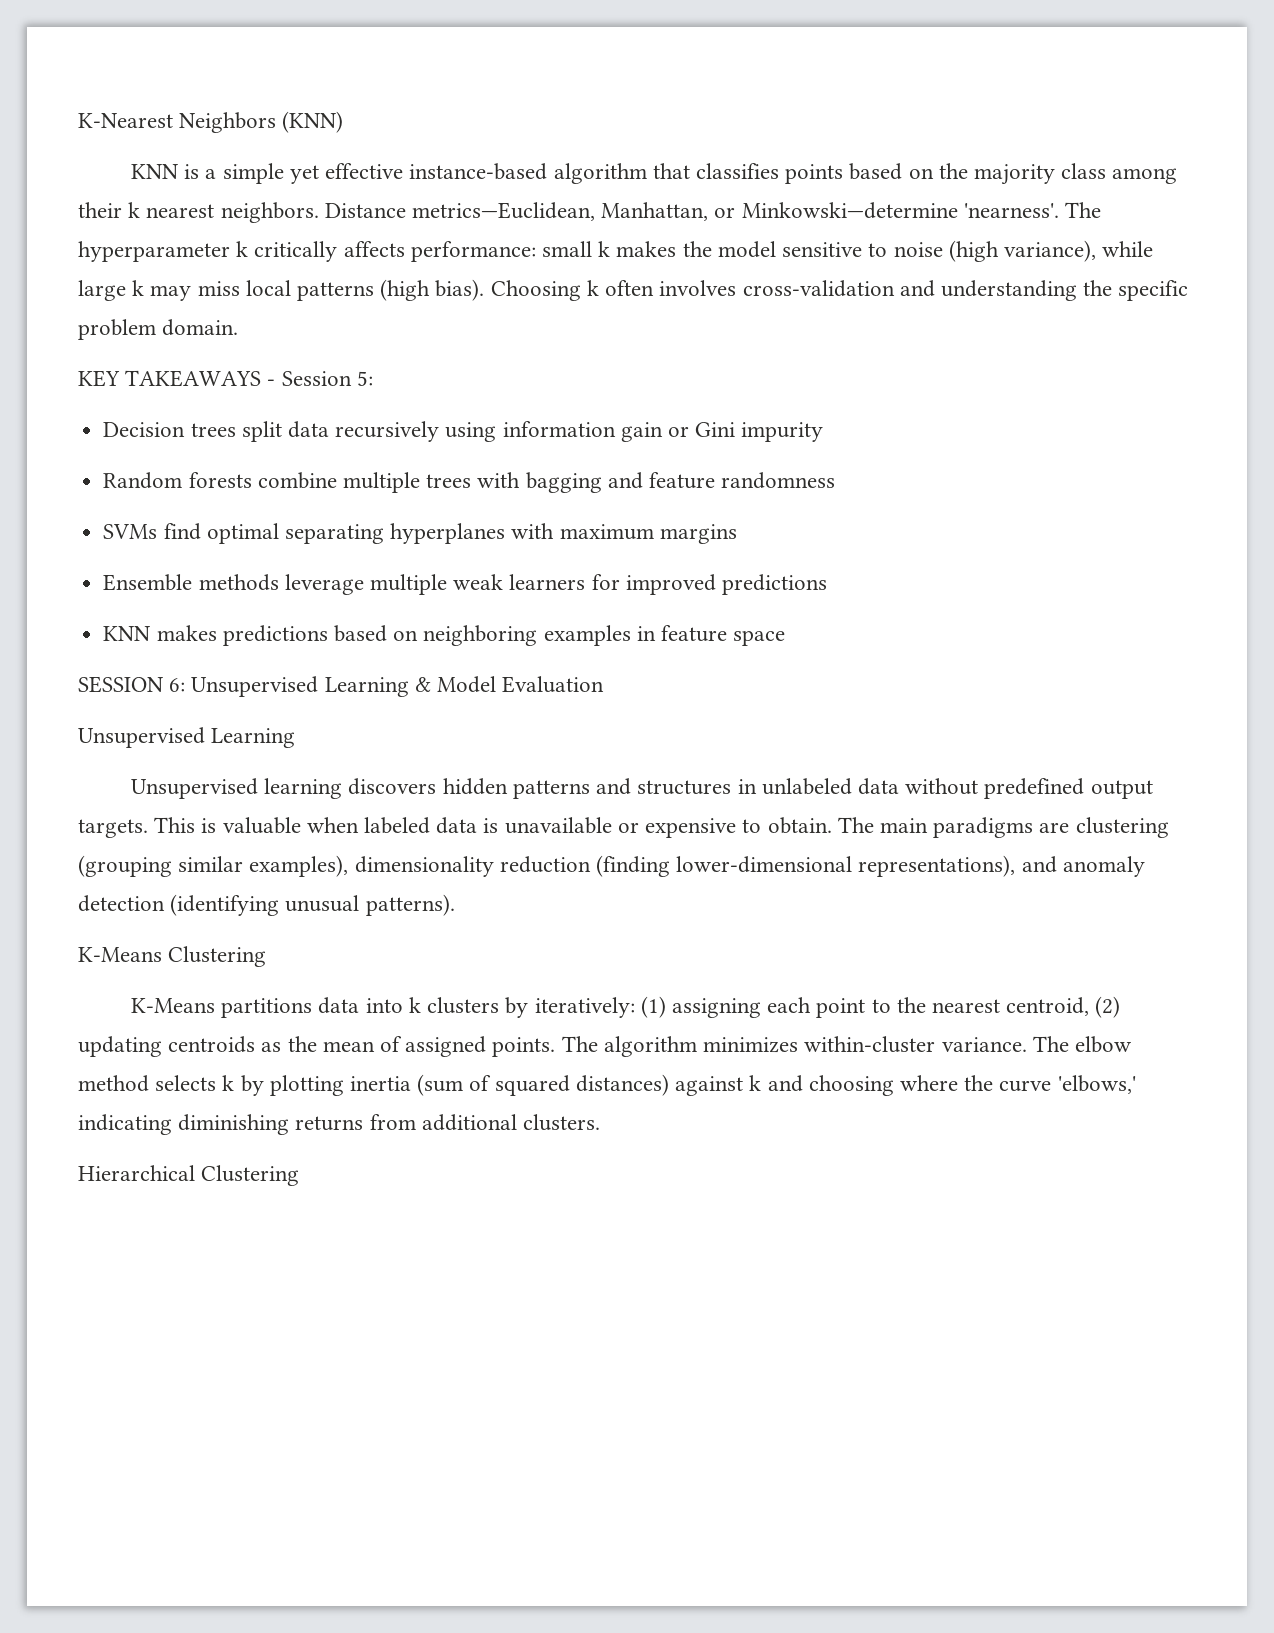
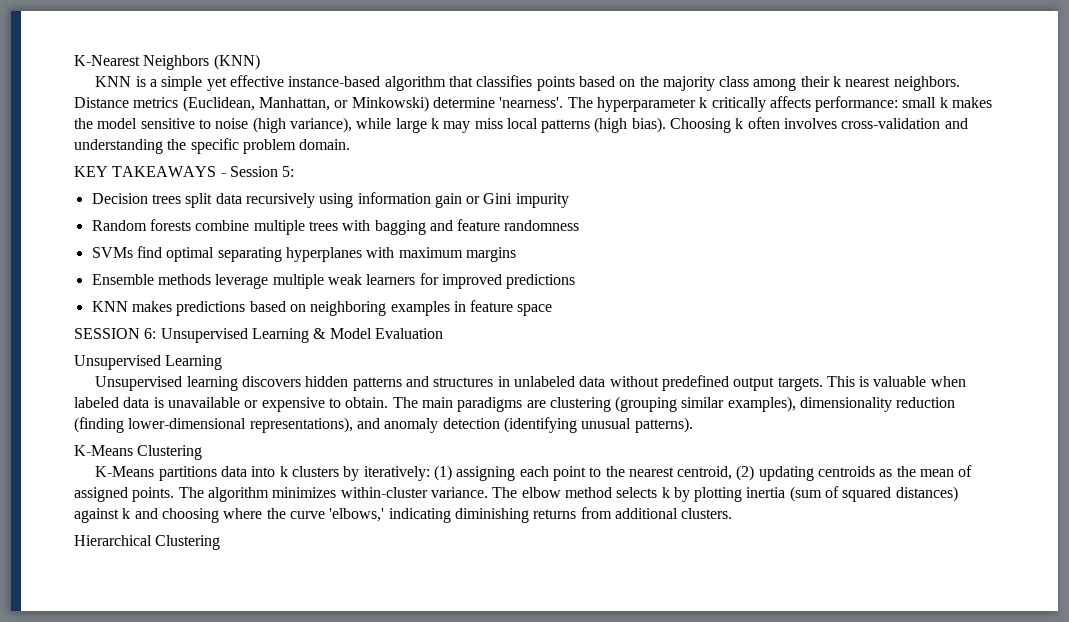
[412,202,958,221] metrics—Euclidean, Manhattan, or Minkowski—determine -> [133,96,495,112] metrics (Euclidean, Manhattan, or Minkowski) determine

